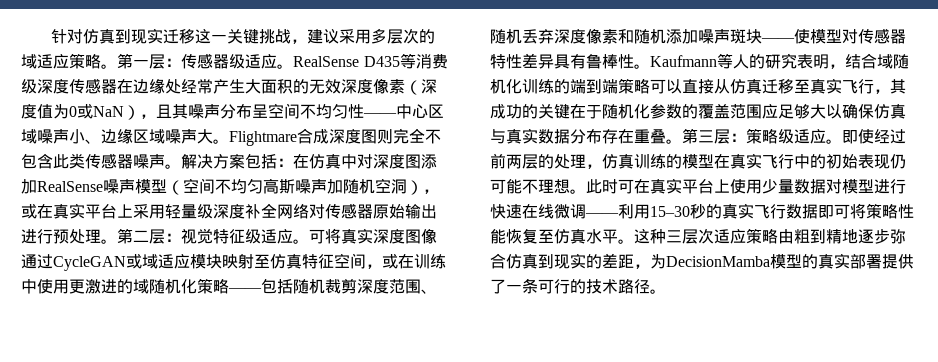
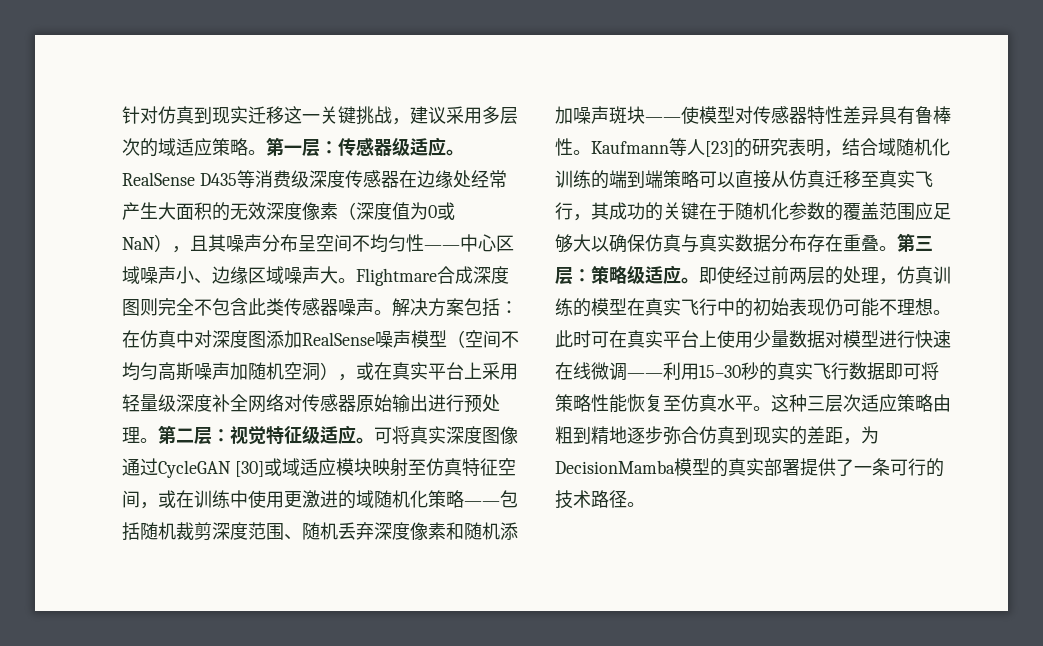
(126, 263) none -> [234,461,264,477] [30]
(749, 61) none -> [705,141,734,157] [23]

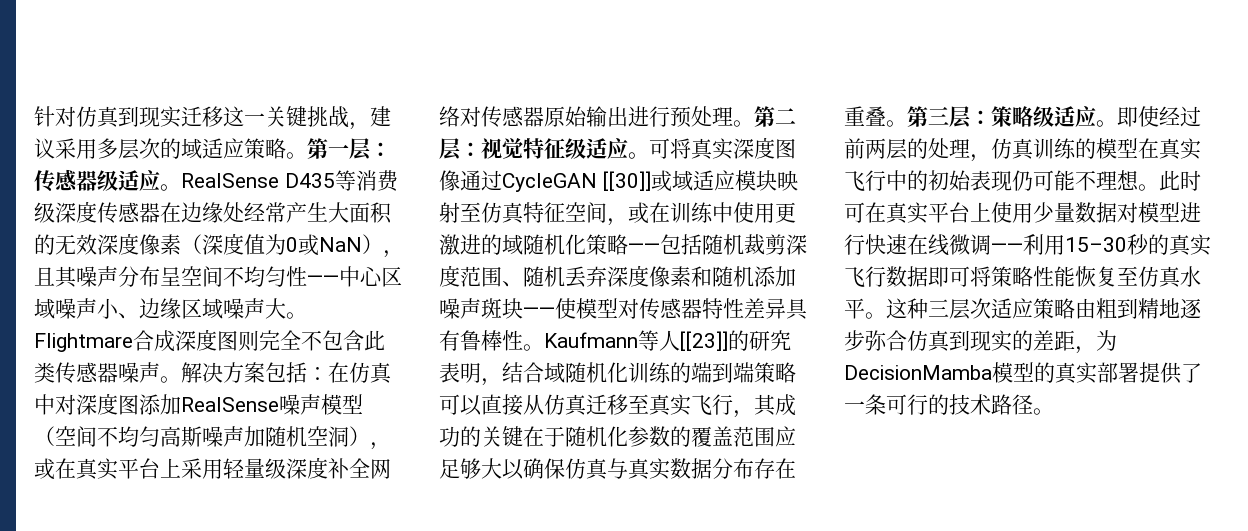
[234,461,264,477] [30] -> [602,171,651,191] [[30]]
[705,141,734,157] [23] -> [680,331,728,351] [[23]]

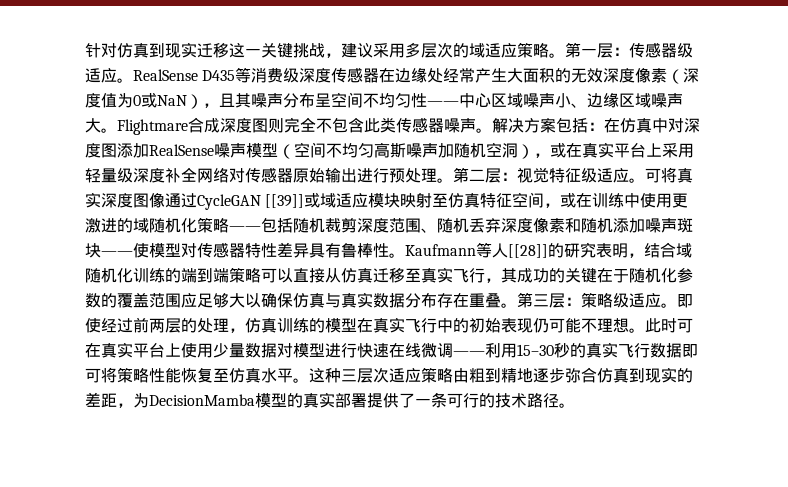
[602,171,651,191] [[30]] -> [265,194,305,208] [[39]]
[680,331,728,351] [[23]] -> [508,244,548,258] [[28]]

